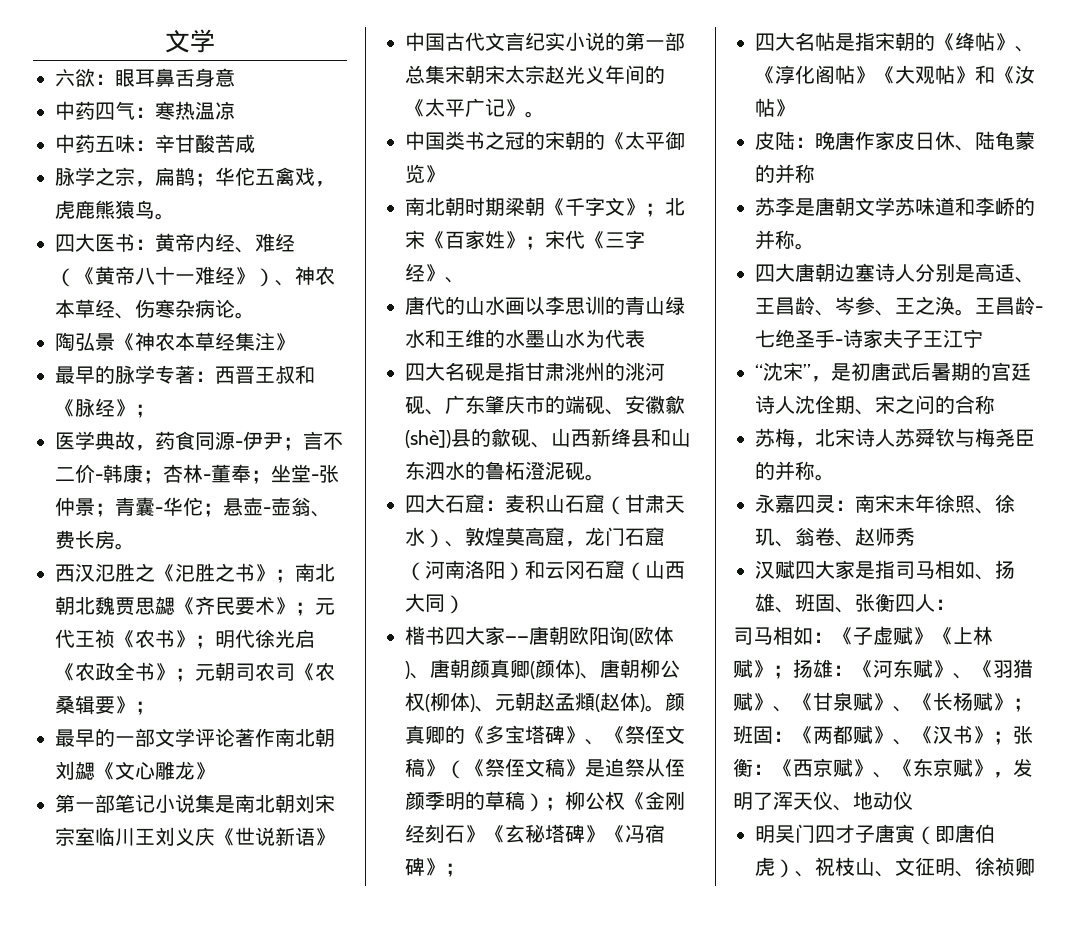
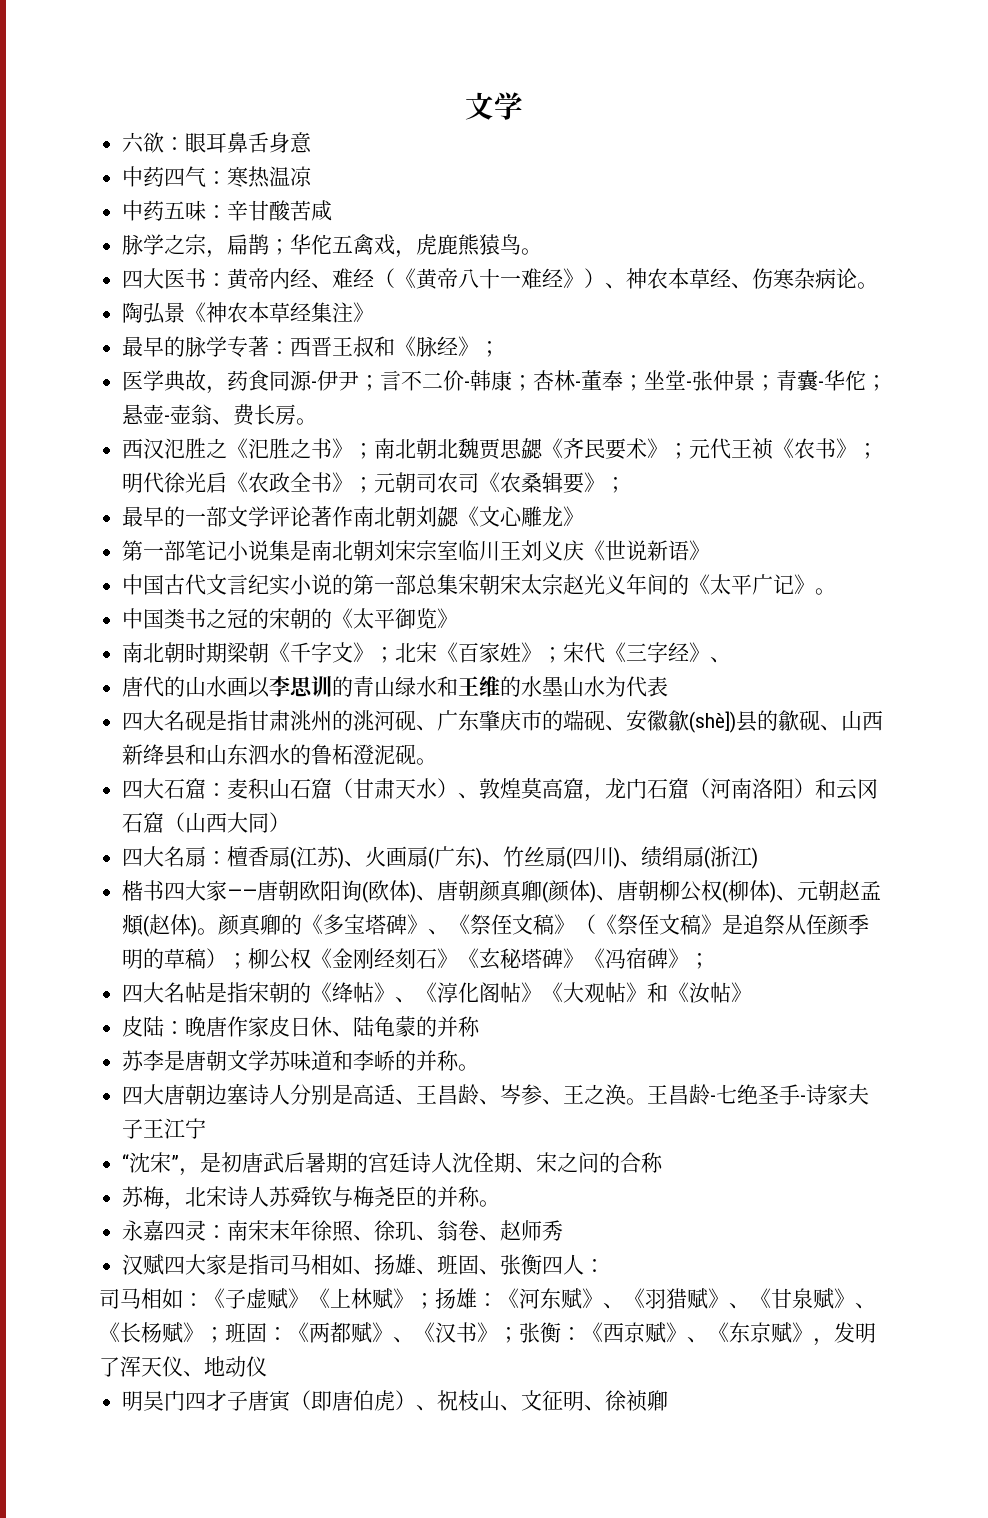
(465, 604) none -> [122,846,759,869] // 四大名扇：檀香扇(江苏)、火画扇(广东)、竹丝扇(四川)、绩绢扇(浙江)

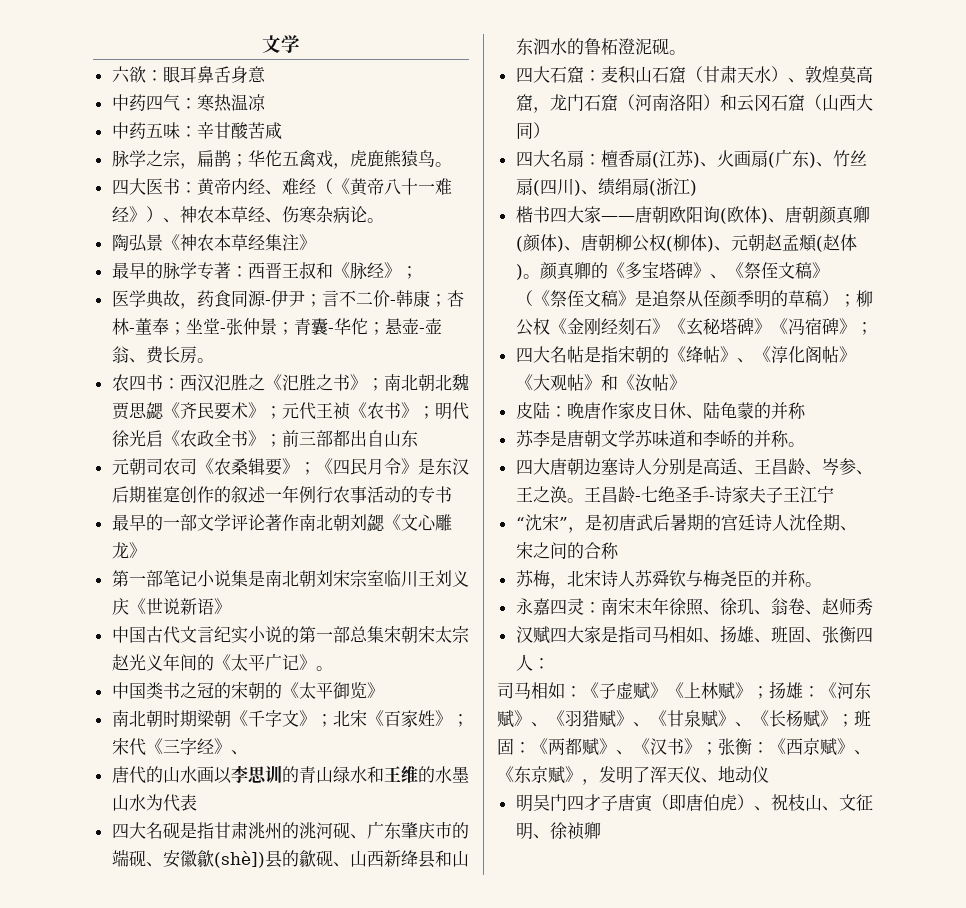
(318, 421) none -> [111,374,180,392] 农四书：
(375, 485) none -> [281,430,418,447] 前三部都出自山东 //
(627, 485) none -> [315,458,469,475] [111,485,452,504] 《四民月令》是东汉后期崔寔创作的叙述一年例行农事活动的专书

